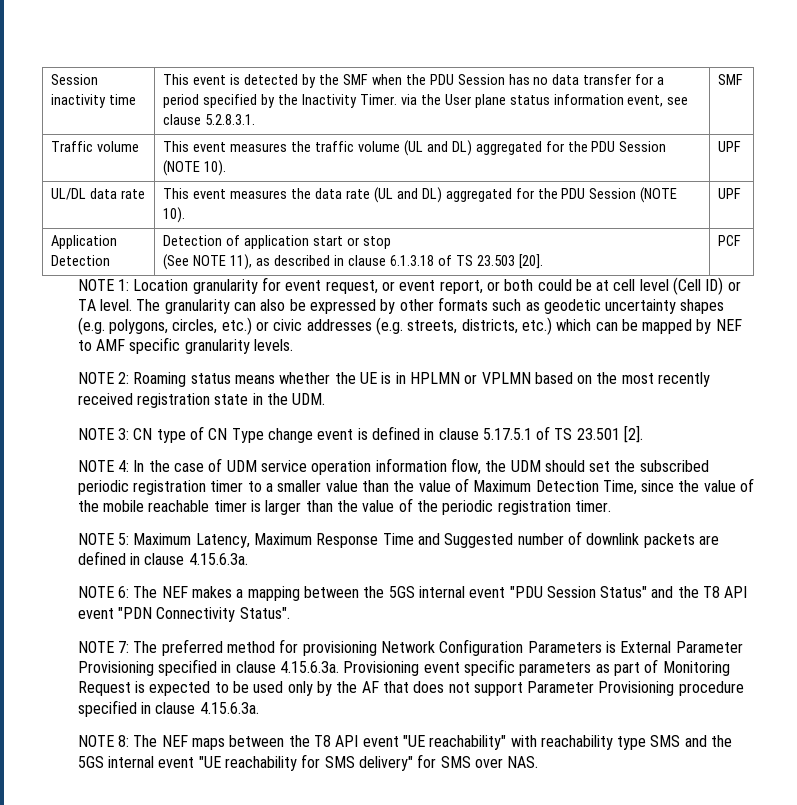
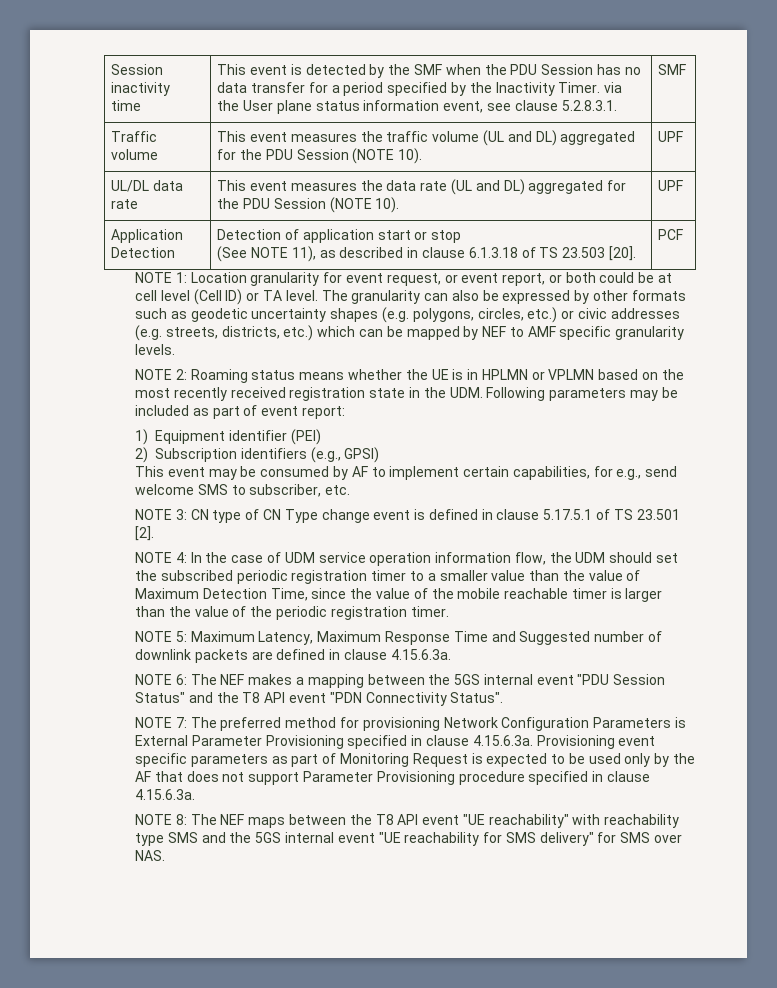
(326, 399) none -> [486,387,678,401] [135,405,346,419] [135,429,321,445] [135,447,380,463] [135,466,678,480] [135,484,351,497] Following parameters may be included as part of event report: // 1) Equipment identifier (PEI) // 2) Subscription identifiers (e.g., GPSI) // This event may be consumed by AF to implement certain capabilities, for e.g., send welcome SMS to subscriber, etc.

